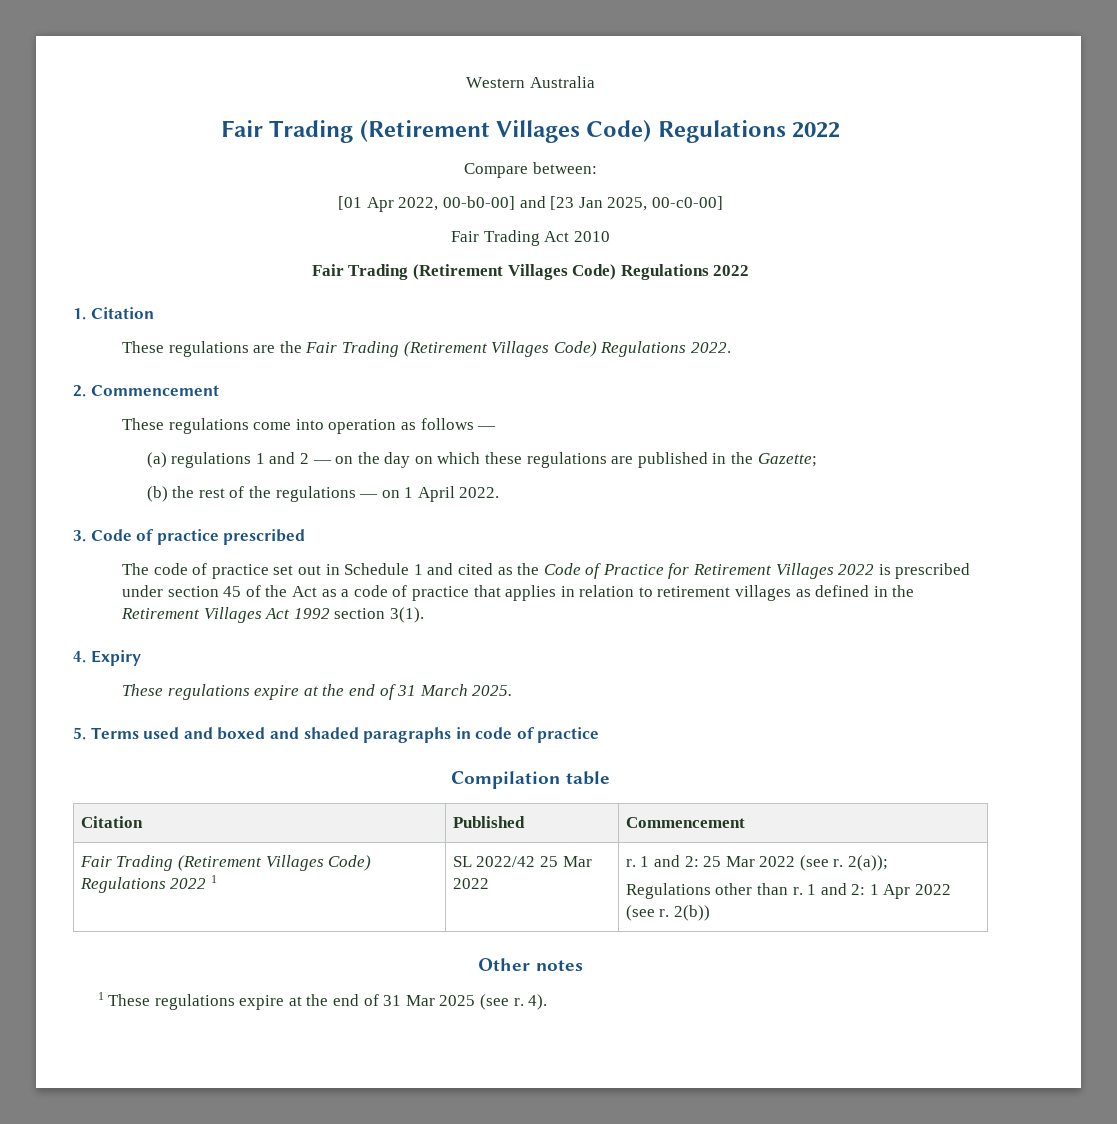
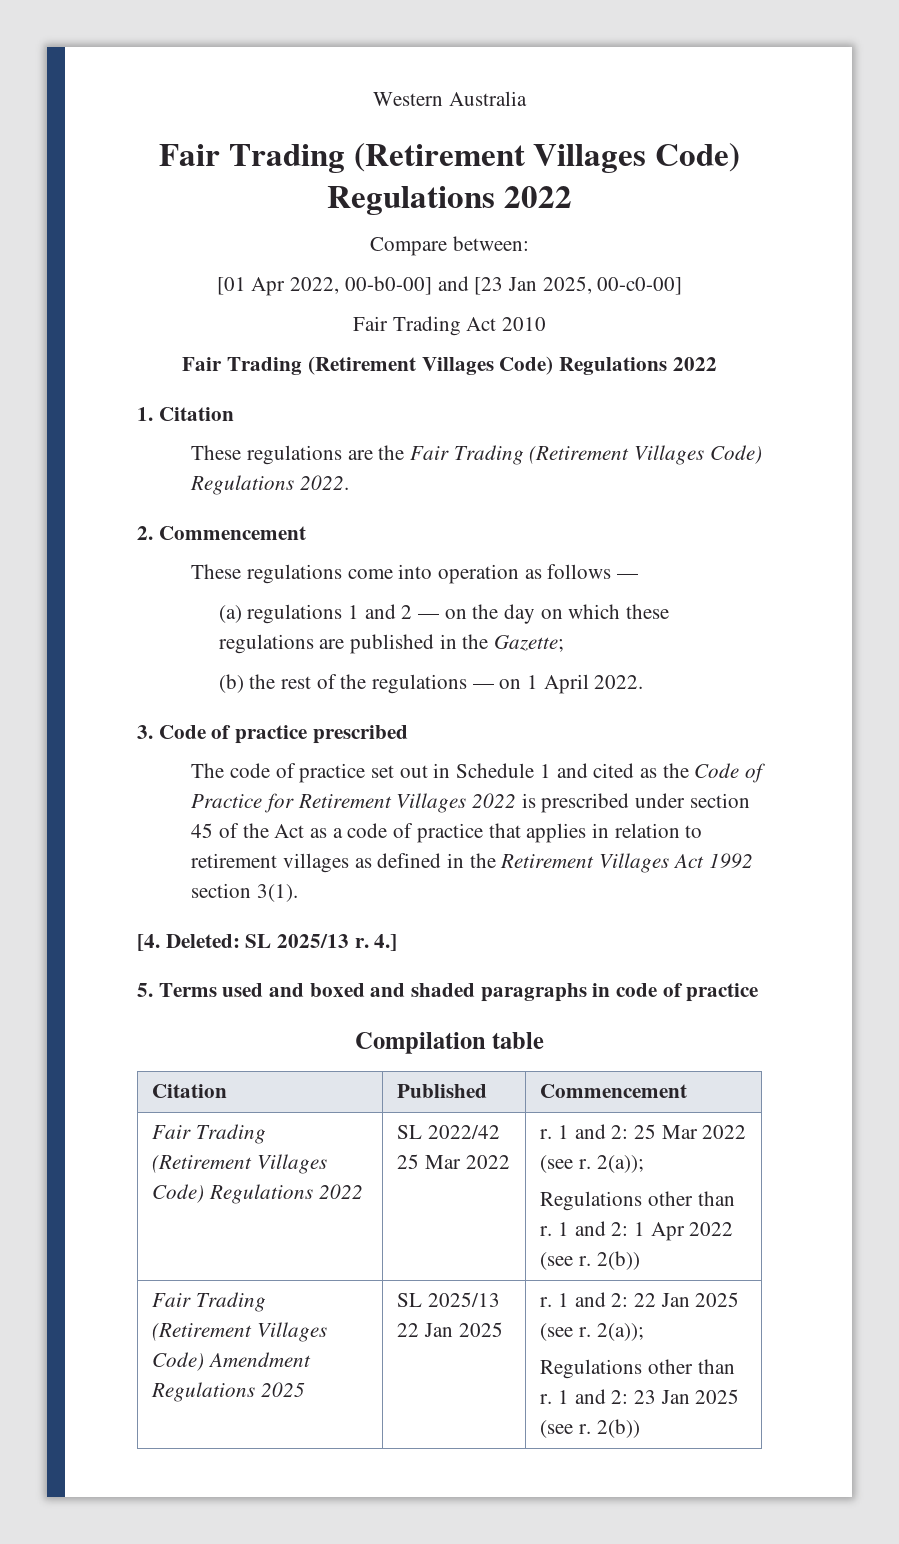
[73,650,141,666] [122,684,513,700] 4. Expiry // These regulations expire at the end of 31 March 2025. -> [137,934,398,951] [4. Deleted: SL 2025/13 r. 4.]
[210,875,217,883] 1 -> (363, 1191) none
[478,958,583,971] [97,992,548,1010] // Other notes // 1 These regulations expire at the end of 31 Mar 2025 (see r. 4). -> [152,1292,267,1312] [152,1322,328,1342] [152,1352,312,1371] [151,1382,306,1402] [397,1292,501,1307] [397,1322,503,1337] [540,1292,740,1307] [540,1323,644,1341] [540,1359,735,1379] [540,1389,740,1404] [540,1419,640,1438] // Fair Trading (Retirement Villages Code) Amendment Regulations 2025 | SL 2025/13 22 Jan 2025 | r. 1 and 2: 22 Jan 2025 (see r. 2(a)); // Regulations other than r. 1 and 2: 23 Jan 2025 (see r. 2(b))

